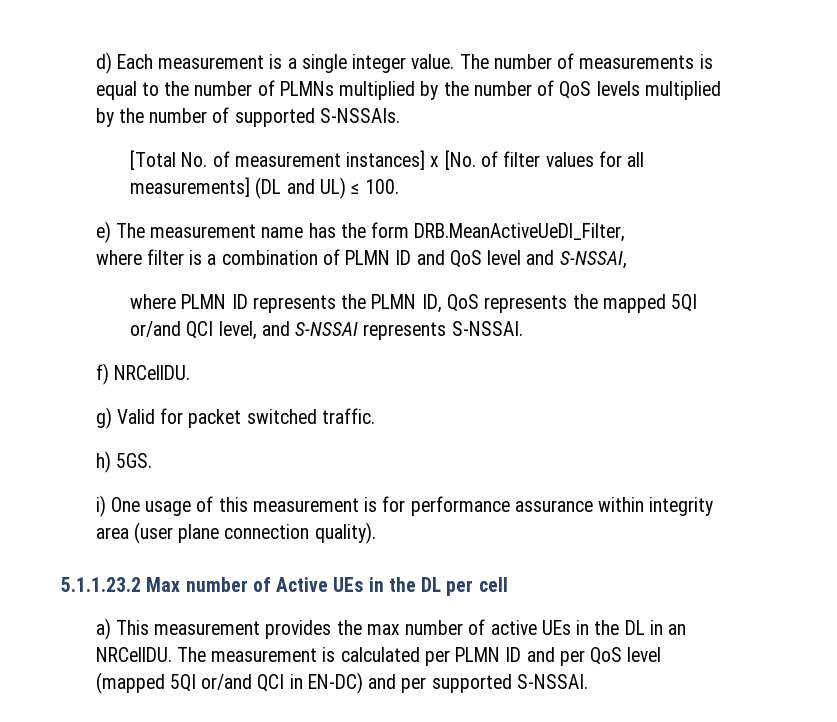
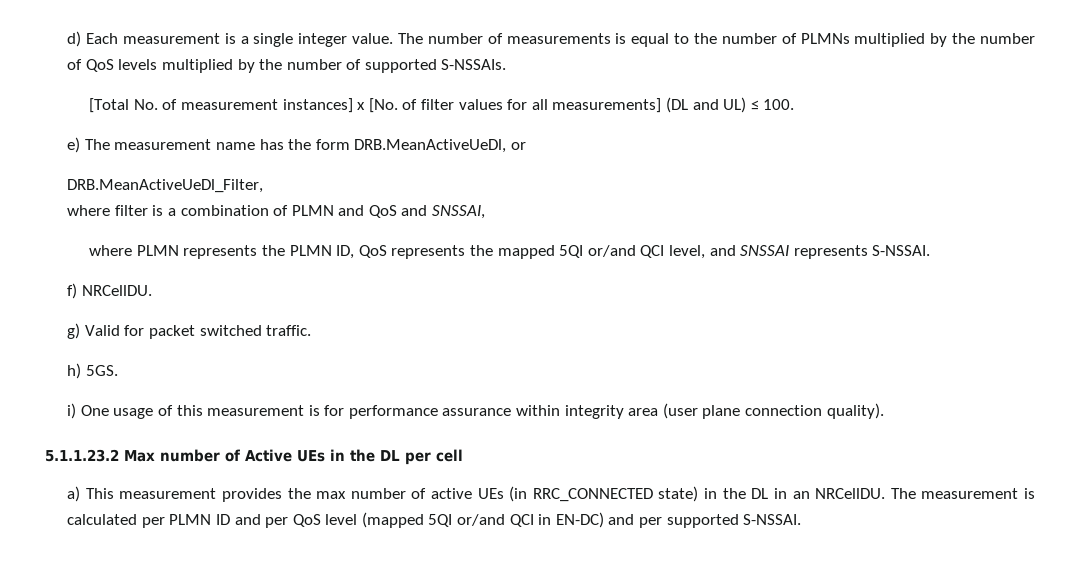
(410, 230) none -> [354,139,526,153] DRB.MeanActiveUeDl, or //
[395,250,412,265] ID -> (334, 210) none
[487,250,627,269] level and S-NSSAI, -> [401,205,486,219] and SNSSAI,
[231,294,248,309] ID -> (179, 250) none
[295,322,359,336] S-NSSAI -> [740,245,790,256] SNSSAI
(571, 627) none -> [509,486,699,502] (in RRC_CONNECTED state)

